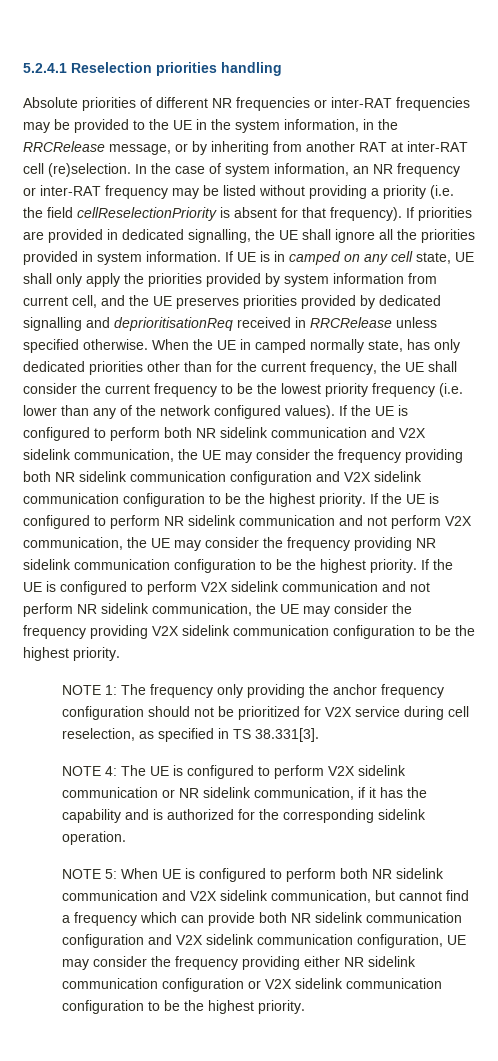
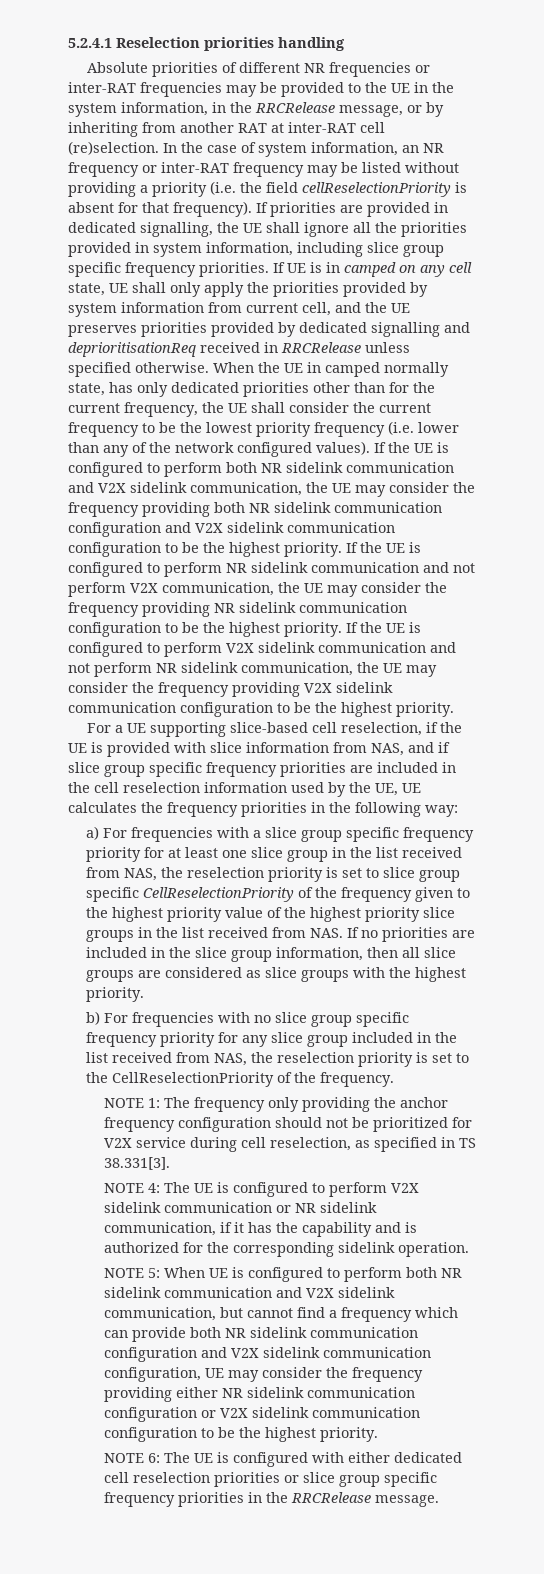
[146,251,221,262] information. -> [206,242,444,257] [68,262,269,277] information, including slice group specific frequency priorities.
(120, 654) none -> [87,722,463,737] [68,742,450,757] [68,762,456,777] [68,782,421,797] [68,802,458,817] [85,826,474,842] [85,847,462,862] [85,867,460,882] [85,887,470,902] [85,907,455,922] [85,927,475,942] [85,947,456,962] [85,967,466,982] [85,987,144,1002] [85,1011,409,1027] [85,1032,457,1047] [85,1052,469,1067] [85,1072,394,1087] // For a UE supporting slice-based cell reselection, if the UE is provided with slice information from NAS, and if slice group specific frequency priorities are included in the cell reselection information used by the UE, UE calculates the frequency priorities in the following way: // a) For frequencies with a slice group specific frequency priority for at least one slice group in the list received from NAS, the reselection priority is set to slice group specific CellReselectionPriority of the frequency given to the highest priority value of the highest priority slice groups in the list received from NAS. If no priorities are included in the slice group information, then all slice groups are considered as slice groups with the highest priority. // b) For frequencies with no slice group specific frequency priority for any slice group included in the list received from NAS, the reselection priority is set to the CellReselectionPriority of the frequency.
(306, 1007) none -> [103,1452,462,1467] [103,1472,437,1487] [103,1492,439,1507] // NOTE 6: The UE is configured with either dedicated cell reselection priorities or slice group specific frequency priorities in the RRCRelease message.

